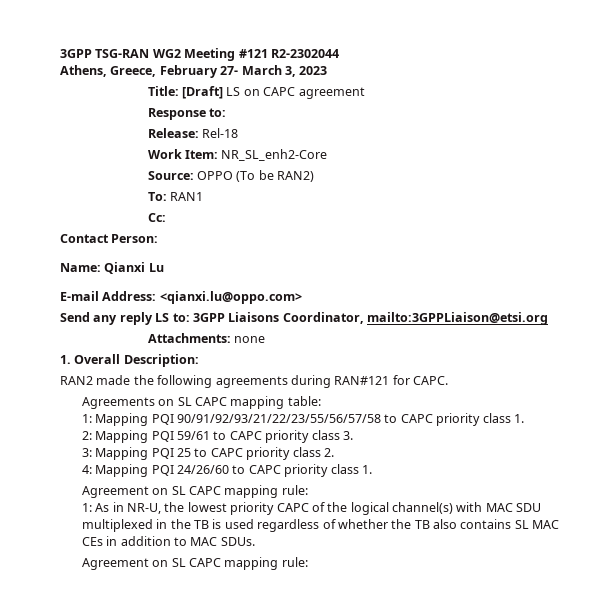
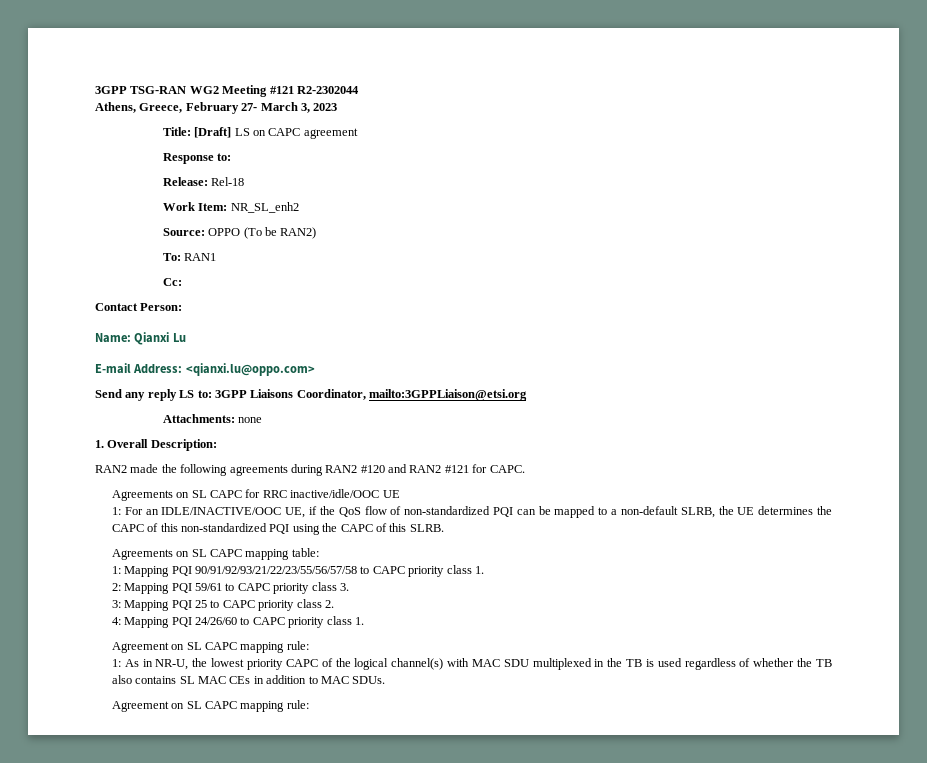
[221,149,328,161] NR_SL_enh2-Core -> [230,202,299,213] NR_SL_enh2
[334,375,448,385] RAN#121 for CAPC. -> [325,464,525,473] [111,489,400,501] [111,506,833,518] [111,523,444,535] RAN2 #120 and RAN2 #121 for CAPC. // Agreements on SL CAPC for RRC inactive/idle/OOC UE // 1: For an IDLE/INACTIVE/OOC UE, if the QoS flow of non-standardized PQI can be mapped to a non-default SLRB, the UE determines the CAPC of this non-standardized PQI using the CAPC of this SLRB.

